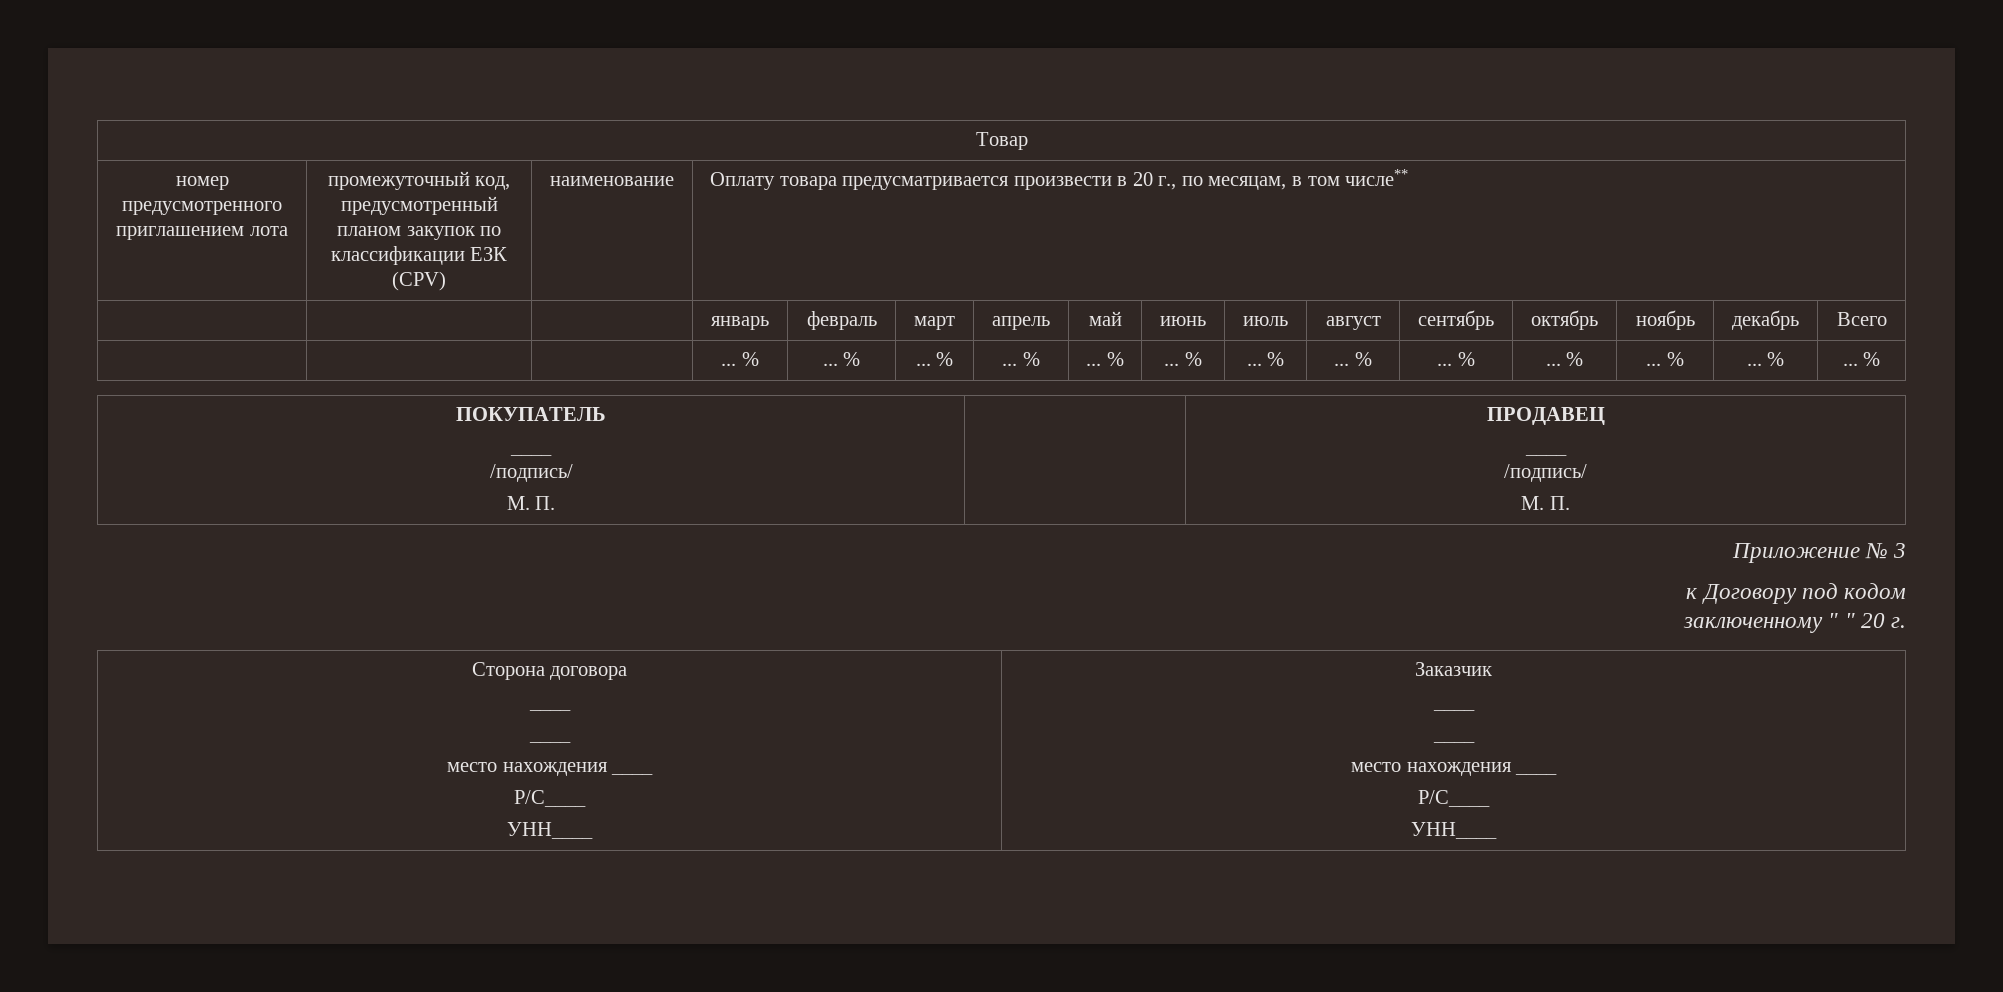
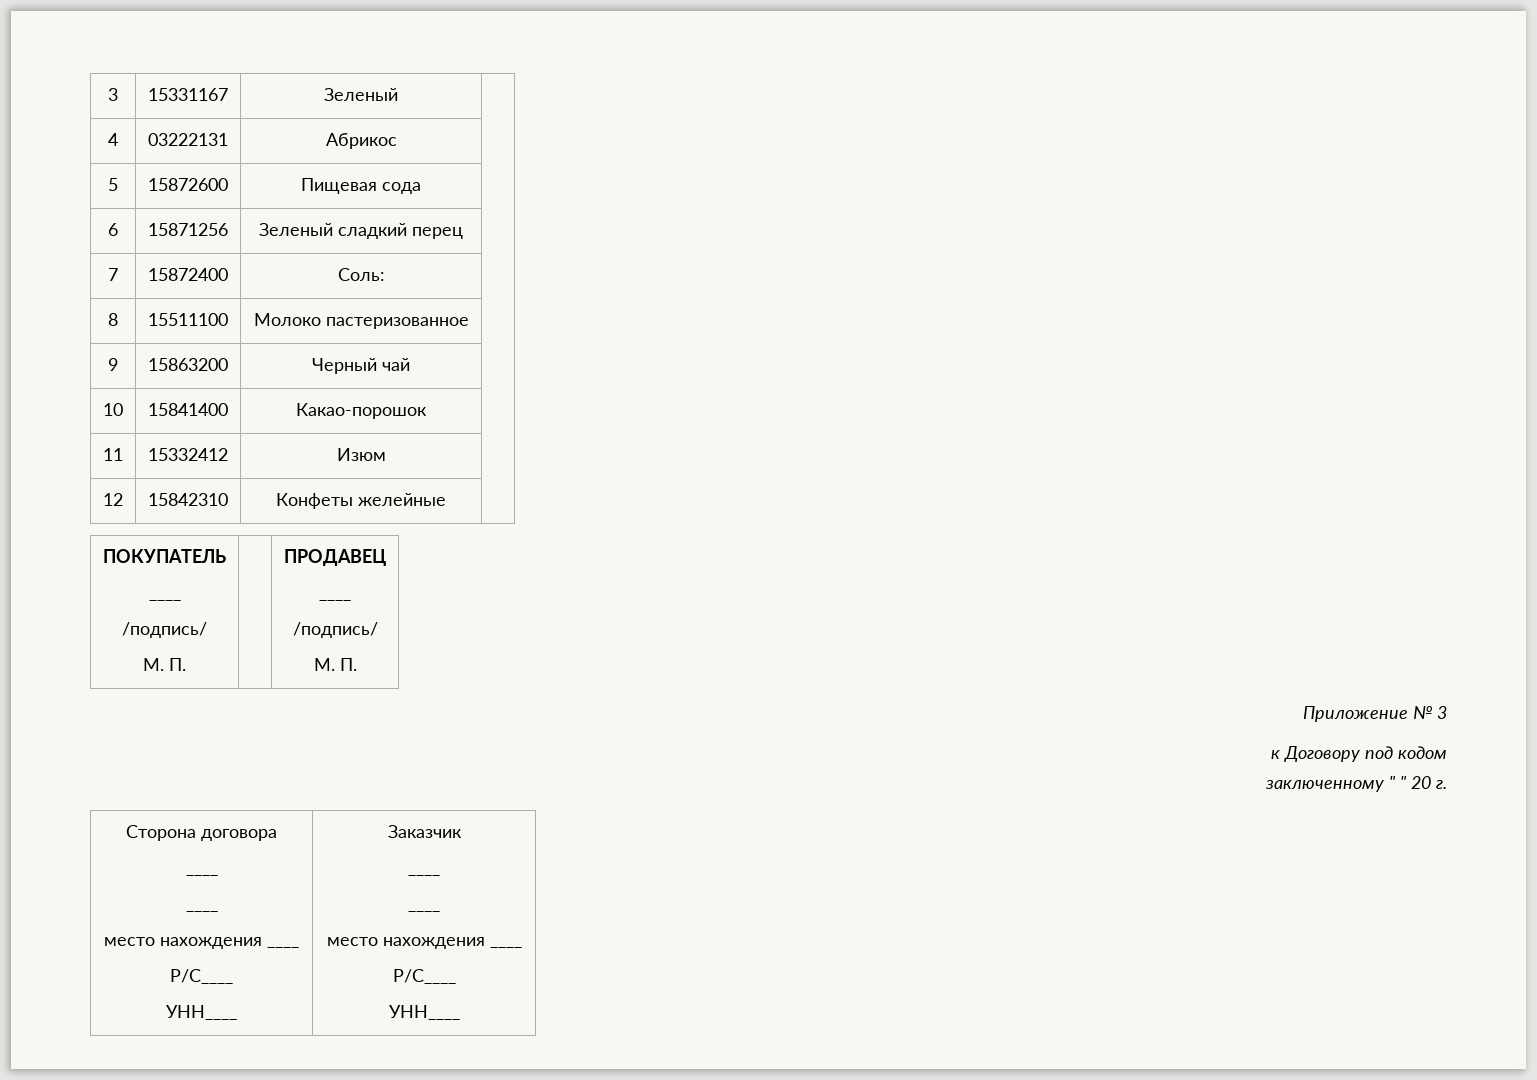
[975,132,1028,150] [175,176,229,190] [122,201,282,215] [116,226,288,240] [327,171,511,190] [340,196,498,215] [336,226,502,240] [330,246,508,265] [392,271,446,291] [550,176,674,186] [710,169,1409,190] [711,316,769,330] [806,311,877,330] [914,316,955,330] [992,316,1050,330] [1088,311,1122,326] [1160,316,1206,326] [1243,316,1288,326] [1325,316,1381,330] [1418,310,1494,330] [1531,310,1598,330] [1635,310,1695,330] [1732,310,1799,330] [1836,312,1887,326] [721,352,759,366] [822,352,861,366] [915,352,954,366] [1002,352,1040,366] [1086,352,1124,366] [1164,352,1202,366] [1246,352,1285,366] [1334,352,1372,366] [1437,352,1475,366] [1545,352,1584,366] [1646,352,1684,366] [1746,352,1785,366] [1842,352,1881,366] Товар // номер предусмотренного приглашением лота | промежуточный код, предусмотренный планом закупок по классификации ЕЗК (CPV) | наименование | Оплату товара предусматривается произвести в 20 г., по месяцам, в том числе** // | | | январь | февраль | март | апрель | май | июнь | июль | август | сентябрь | октябрь | ноябрь | декабрь | Всего // | | | ... % | ... % | ... % | ... % | ... % | ... % | ... % | ... % | ... % | ... % | ... % | ... % | ... % -> [108,88,118,101] [148,88,228,101] [324,88,398,101] [108,133,118,146] [148,133,228,146] [325,133,397,149] [108,178,118,191] [148,178,228,191] [301,178,421,194] [108,223,118,236] [148,223,228,236] [259,223,463,239] [108,268,118,281] [148,268,228,281] [337,268,385,281] [108,313,118,326] [148,313,228,326] [253,313,469,329] [108,358,118,371] [148,358,228,371] [312,358,410,374] [103,403,123,416] [148,403,228,416] [296,403,427,419] [103,448,123,461] [148,448,228,461] [336,448,386,461] [103,493,123,506] [148,493,228,506] [276,493,446,509] 3 | 15331167 | Зеленый | // 4 | 03222131 | Абрикос | // 5 | 15872600 | Пищевая сода | // 6 | 15871256 | Зеленый сладкий перец | // 7 | 15872400 | Соль: | // 8 | 15511100 | Молоко пастеризованное | // 9 | 15863200 | Черный чай | // 10 | 15841400 | Какао-порошок | // 11 | 15332412 | Изюм | // 12 | 15842310 | Конфеты желейные |

